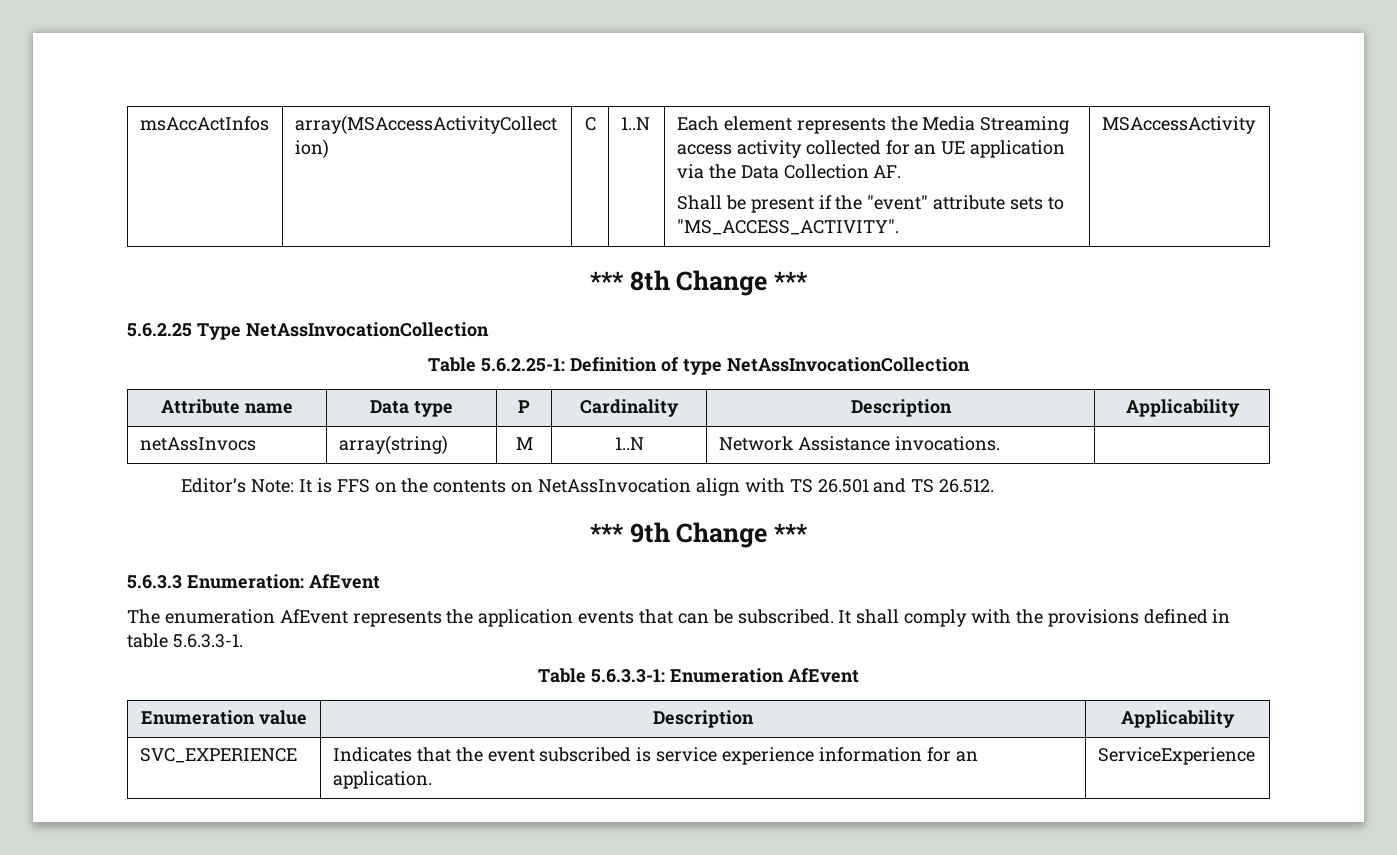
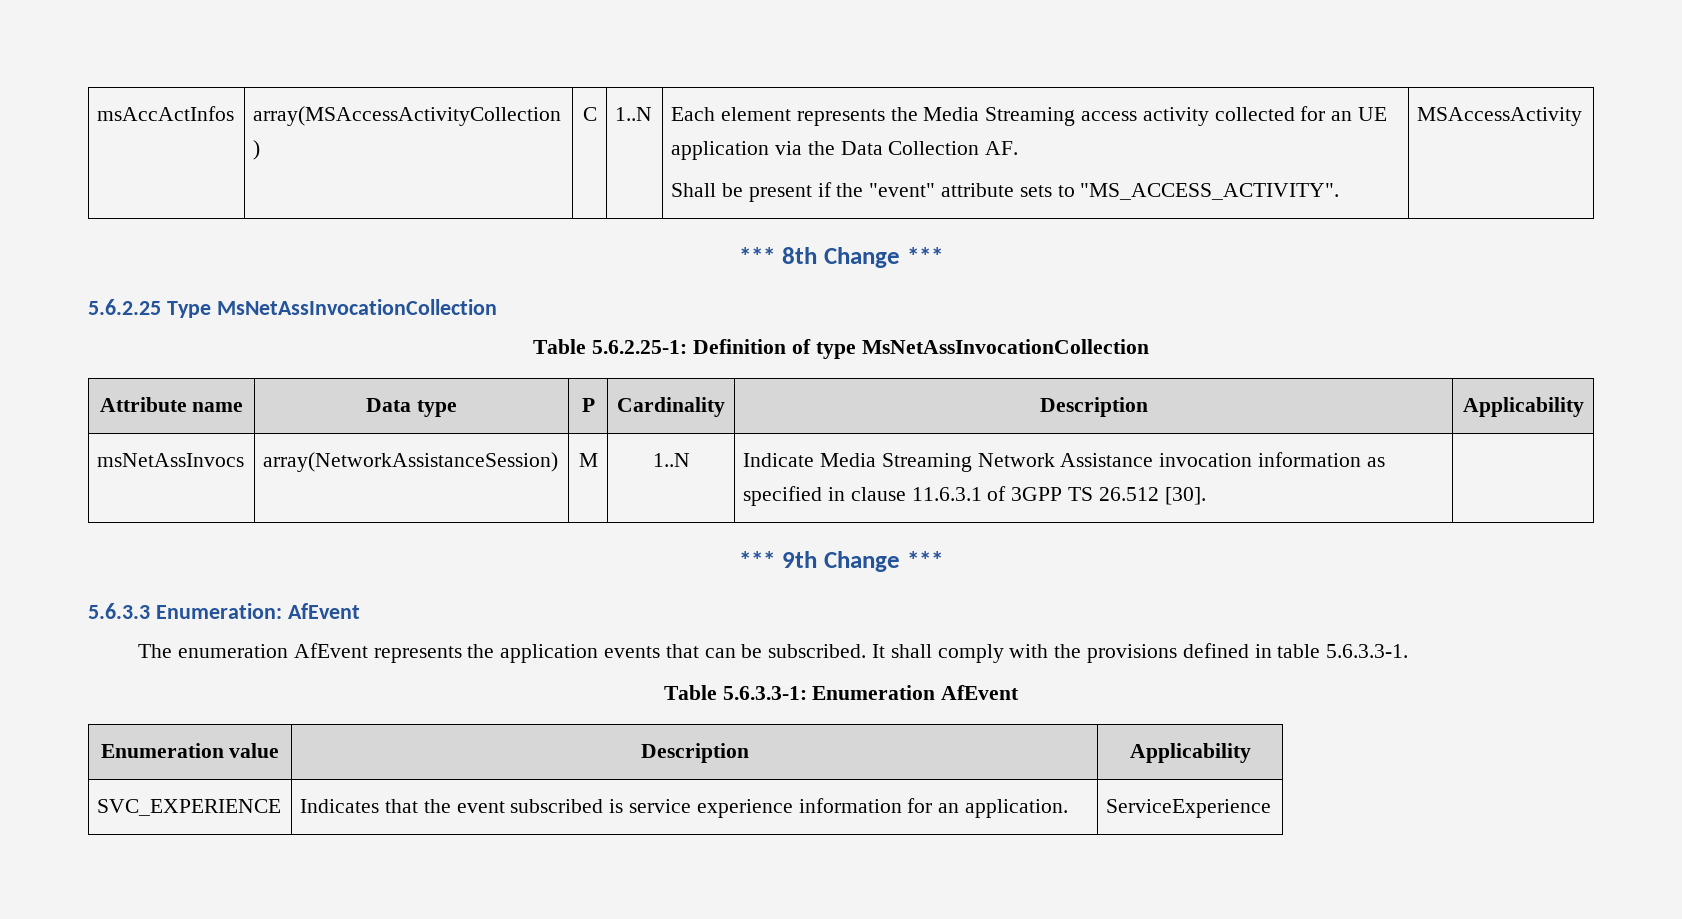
[245,322,489,337] NetAssInvocationCollection -> [216,299,497,315] MsNetAssInvocationCollection
[726,357,970,372] NetAssInvocationCollection -> [861,339,1149,354] MsNetAssInvocationCollection
[139,437,256,451] [338,435,448,455] netAssInvocs | array(string) -> [97,453,245,467] [263,452,559,472] msNetAssInvocs | array(NetworkAssistanceSession)
[718,436,1000,451] [181,478,995,496] Network Assistance invocations. | // Editor’s Note: It is FFS on the contents on NetAssInvocation align with TS 26.501 and TS 26.512. -> [743,452,1385,472] [743,486,1206,506] Indicate Media Streaming Network Assistance invocation information as specified in clause 11.6.3.1 of 3GPP TS 26.512 [30]. |

